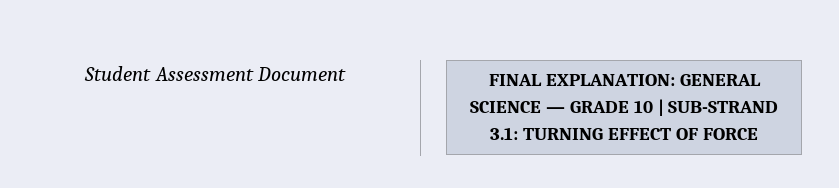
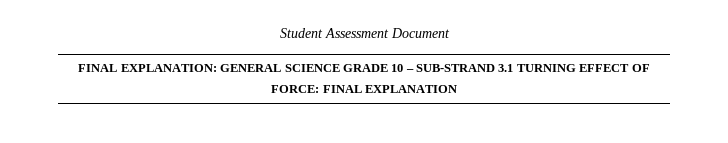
[545,107,565,113] — -> (340, 68) none
[657,99,779,116] [490,127,758,140] | SUB-STRAND 3.1: TURNING EFFECT OF FORCE -> [405,64,650,72] [271,85,457,93] – SUB-STRAND 3.1 TURNING EFFECT OF FORCE: FINAL EXPLANATION

